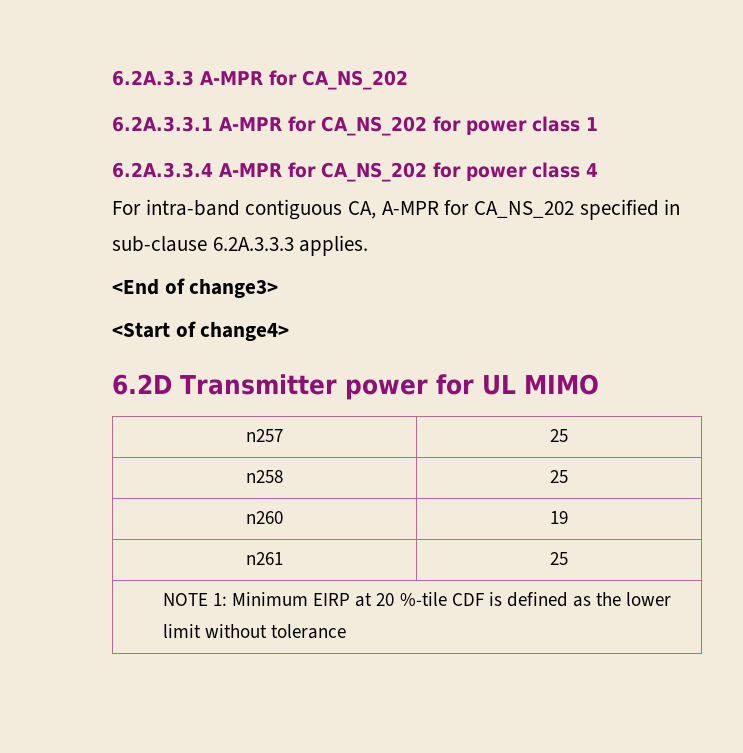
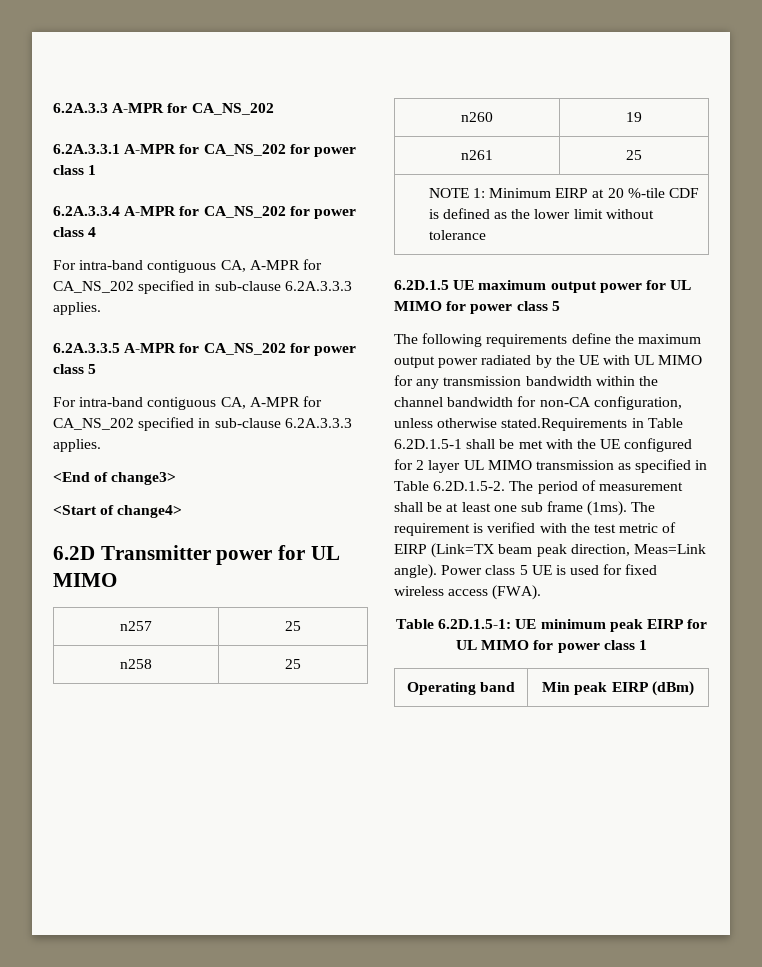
(369, 245) none -> [53,343,356,356] [53,364,97,374] [53,396,322,410] [53,417,352,431] [53,439,101,452] // 6.2A.3.3.5 A-MPR for CA_NS_202 for power class 5 // For intra-band contiguous CA, A-MPR for CA_NS_202 specified in sub-clause 6.2A.3.3.3 applies.
(347, 631) none -> [394,280,692,293] [394,301,560,314] [394,333,701,347] [394,355,703,368] [394,375,658,389] [394,396,682,410] [394,418,683,431] [394,438,693,452] [394,459,708,473] [394,480,683,494] [394,501,656,516] [394,522,677,536] [394,543,706,558] [394,564,658,579] [394,585,542,600] [395,619,708,632] [456,640,647,653] [406,682,516,695] [542,681,694,696] // 6.2D.1.5 UE maximum output power for UL MIMO for power class 5 // The following requirements define the maximum output power radiated by the UE with UL MIMO for any transmission bandwidth within the channel bandwidth for non-CA configuration, unless otherwise stated.Requirements in Table 6.2D.1.5-1 shall be met with the UE configured for 2 layer UL MIMO transmission as specified in Table 6.2D.1.5-2. The period of measurement shall be at least one sub frame (1ms). The requirement is verified with the test metric of EIRP (Link=TX beam peak direction, Meas=Link angle). Power class 5 UE is used for fixed wireless access (FWA). // Table 6.2D.1.5-1: UE minimum peak EIRP for UL MIMO for power class 1 // Operating band | Min peak EIRP (dBm)

